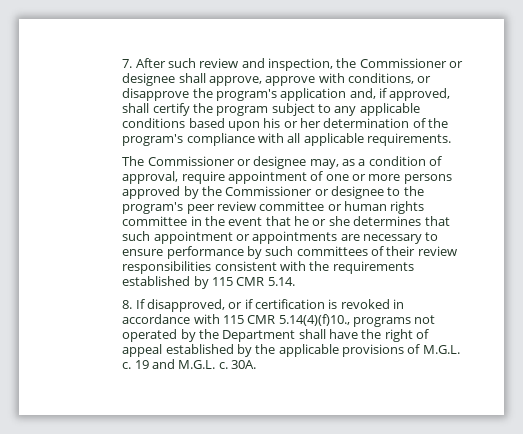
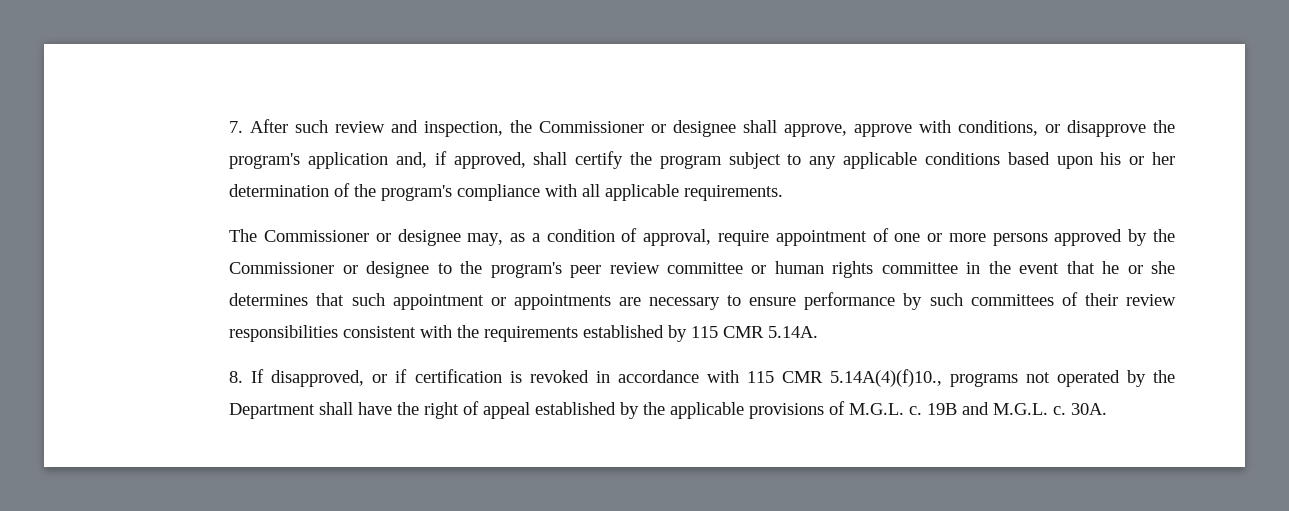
[267,277,295,286] 5.14. -> [768,326,819,338] 5.14A.
[278,314,350,326] 5.14(4)(f)10., -> [829,369,942,387] 5.14A(4)(f)10.,
[134,360,149,369] 19 -> [927,403,958,415] 19B

